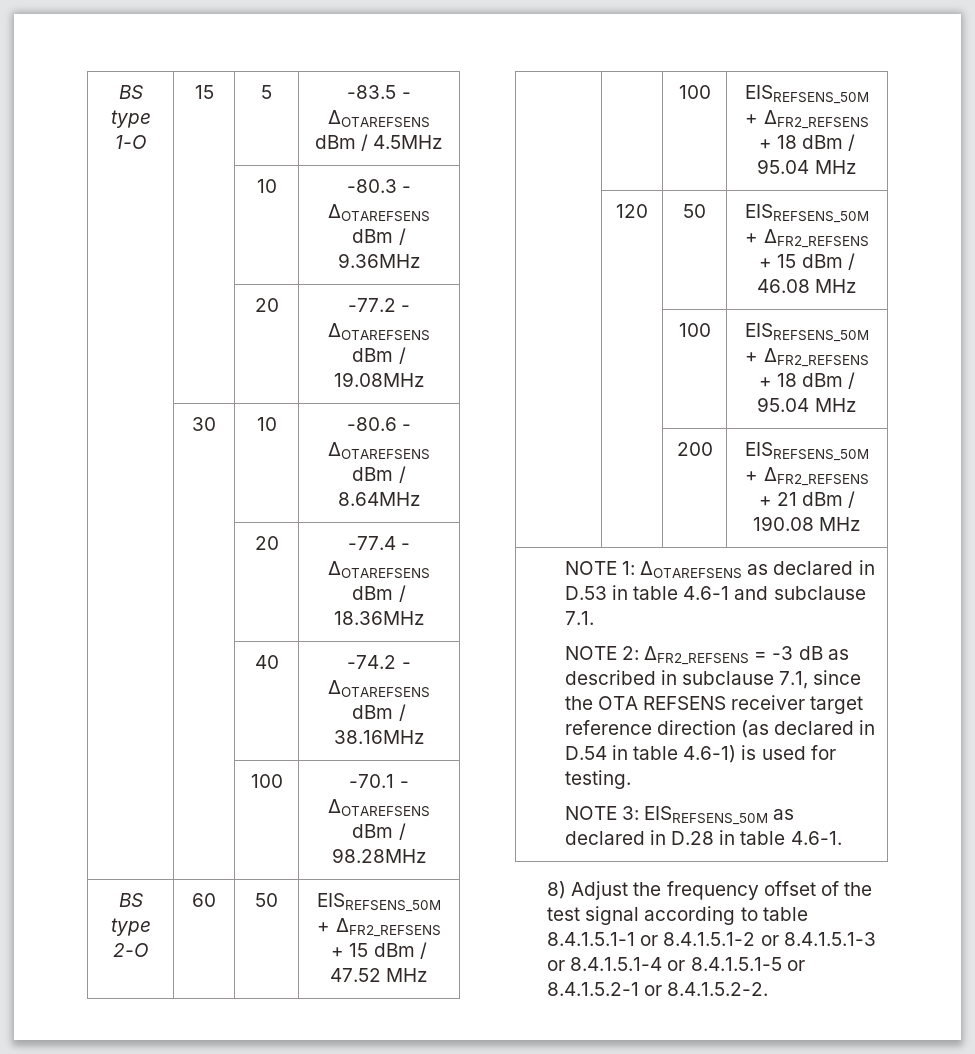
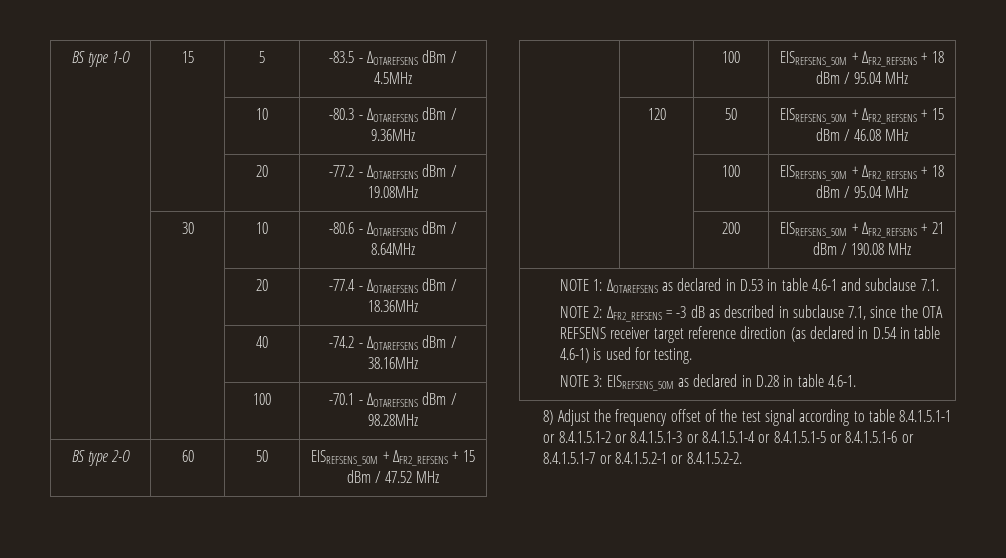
(805, 965) none -> [845,431,914,443] [543,452,612,464] 8.4.1.5.1-6 or 8.4.1.5.1-7 or

